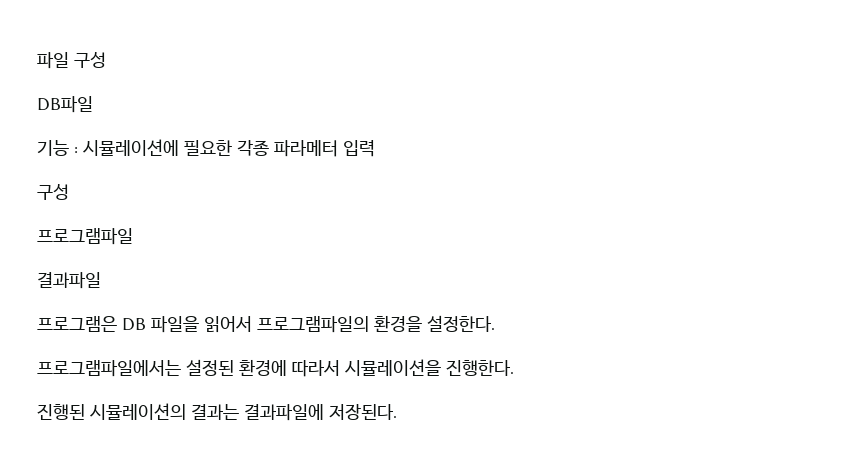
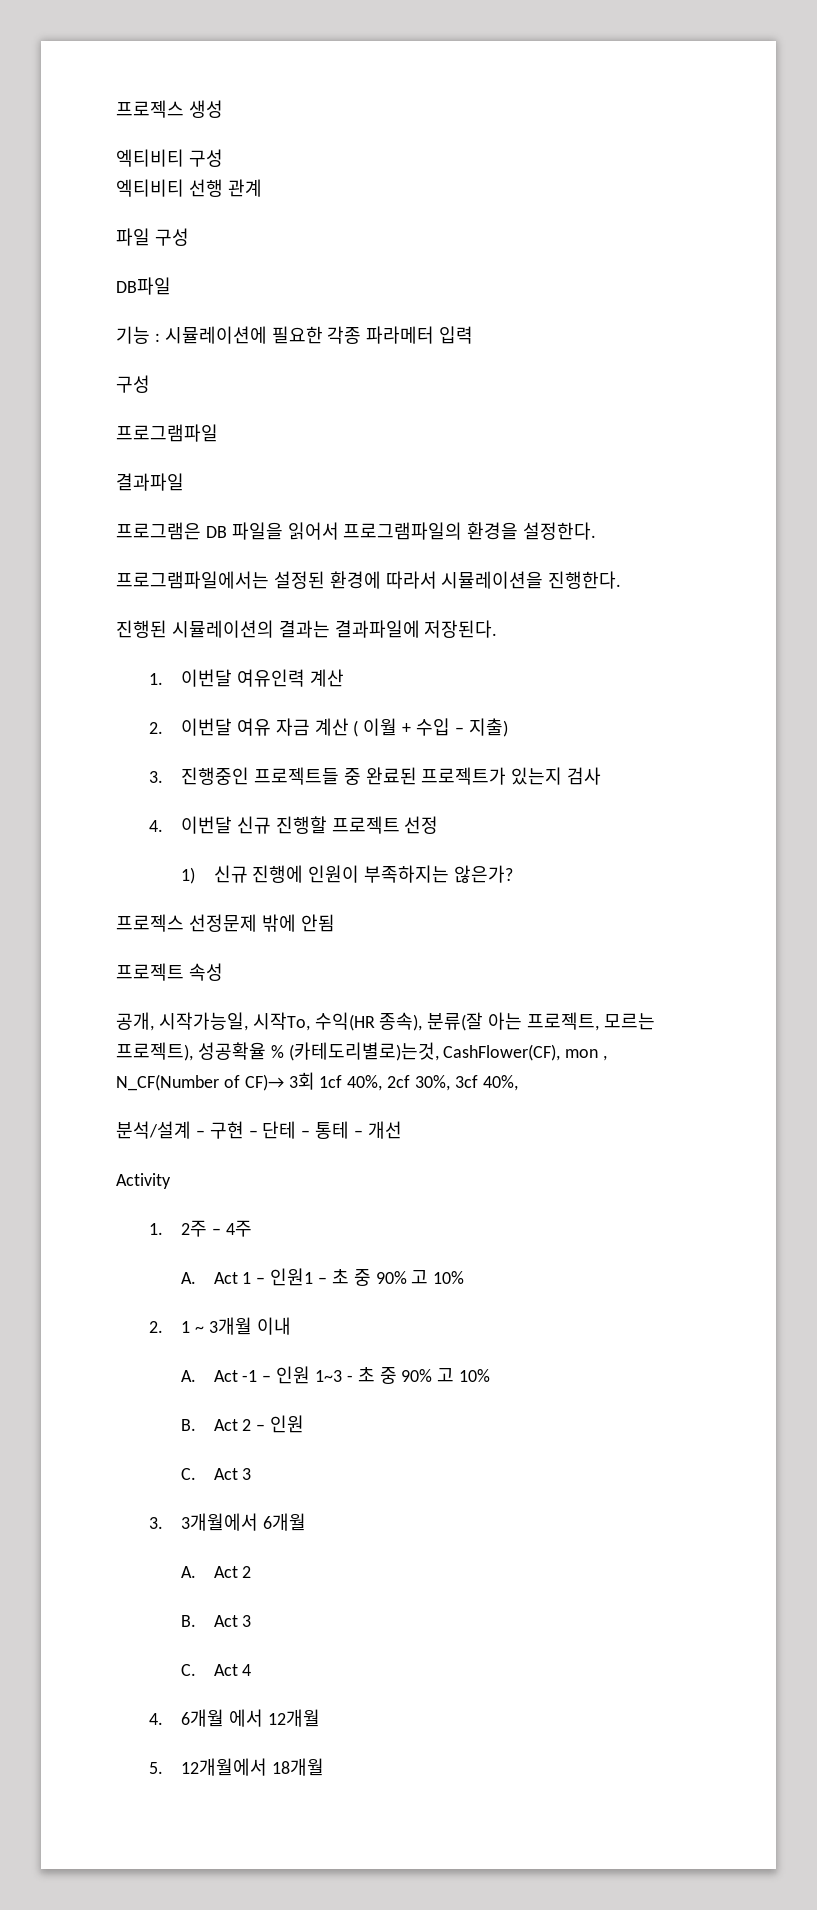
(37, 60) none -> [116,100,223,118] [116,149,223,167] [116,179,262,197] 프로젝스 생성 // 엑티비티 구성 // 엑티비티 선행 관계 //
(397, 412) none -> [148,669,344,687] [148,718,508,737] [148,767,602,785] [148,816,439,834] [181,865,514,884] [116,914,335,932] [116,963,223,981] [116,1012,655,1031] [116,1042,608,1061] [116,1072,518,1091] [116,1121,402,1139] [116,1173,171,1189] [148,1220,252,1237] [181,1268,465,1286] [148,1317,291,1335] [181,1366,491,1384] [181,1415,305,1433] [181,1468,252,1480] [148,1513,306,1531] [181,1566,252,1578] [181,1615,252,1627] [181,1664,252,1676] [148,1709,320,1727] [148,1758,324,1776] // 1. 이번달 여유인력 계산 // 2. 이번달 여유 자금 계산 ( 이월 + 수입 – 지출) // 3. 진행중인 프로젝트들 중 완료된 프로젝트가 있는지 검사 // 4. 이번달 신규 진행할 프로젝트 선정 // 1) 신규 진행에 인원이 부족하지는 않은가? // 프로젝스 선정문제 밖에 안됨 // 프로젝트 속성 // 공개, 시작가능일, 시작To, 수익(HR 종속), 분류(잘 아는 프로젝트, 모르는 프로젝트), 성공확율 % (카테도리별로)는것, CashFlower(CF), mon , N_CF(Number of CF)→ 3회 1cf 40%, 2cf 30%, 3cf 40%, // 분석/설계 – 구현 – 단테 – 통테 – 개선 // Activity // 1. 2주 – 4주 // A. Act 1 – 인원1 – 초 중 90% 고 10% // 2. 1 ~ 3개월 이내 // A. Act -1 – 인원 1~3 - 초 중 90% 고 10% // B. Act 2 – 인원 // C. Act 3 // 3. 3개월에서 6개월 // A. Act 2 // B. Act 3 // C. Act 4 // 4. 6개월 에서 12개월 // 5. 12개월에서 18개월

